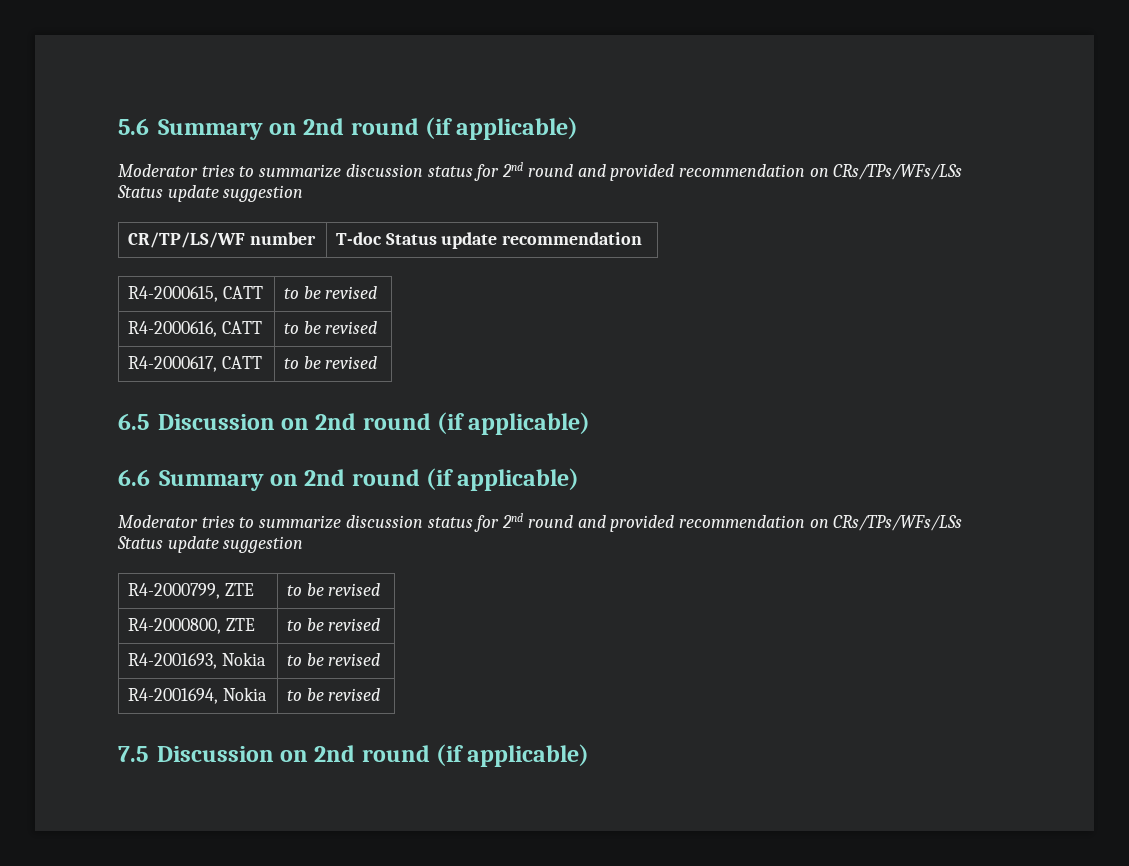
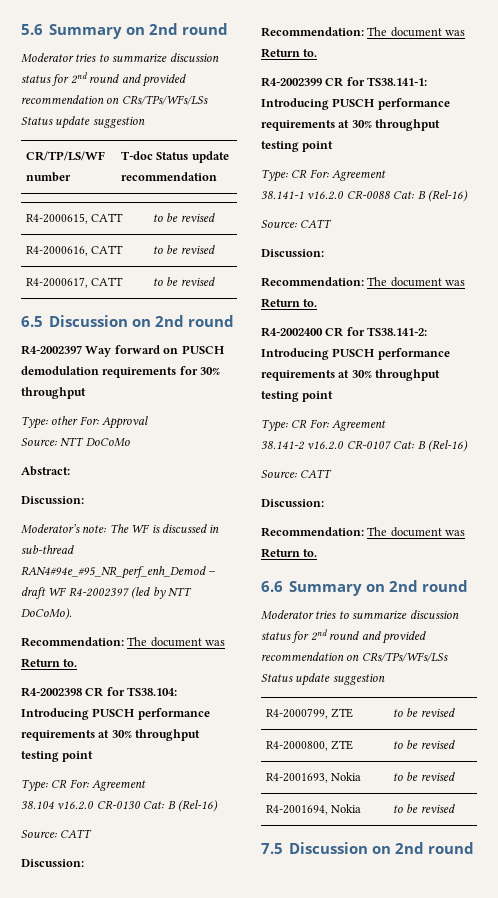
[425,117,579,140] (if applicable) -> (229, 29) none
[437,412,591,435] (if applicable) -> [21,345,224,357] [21,366,221,378] [21,387,86,399] [21,416,149,429] [21,437,130,447] [21,466,70,476] [21,496,84,504] [21,524,220,534] [21,545,74,554] [21,566,216,579] [21,587,192,599] [21,608,72,620] [21,637,226,647] [21,658,78,668] [21,687,178,697] [21,708,210,720] [21,729,201,741] [21,751,94,762] [21,779,147,792] [21,800,218,812] [21,829,93,838] [21,859,84,867] [261,27,466,37] [261,48,318,58] [261,77,428,87] [261,98,450,110] [261,119,441,131] [261,141,334,152] [261,169,387,182] [261,190,468,202] [261,219,333,228] [261,249,324,257] [261,277,466,287] [261,298,318,308] [261,327,428,337] [261,348,450,360] [261,369,441,381] [261,391,334,402] [261,419,387,432] [261,440,468,452] [261,469,333,478] [261,499,324,507] [261,527,466,537] [261,548,318,558] // R4-2002397 Way forward on PUSCH demodulation requirements for 30% throughput // Type: other For: Approval // Source: NTT DoCoMo // Abstract: // Discussion: // Moderator’s note: The WF is discussed in sub-thread RAN4#94e_#95_NR_perf_enh_Demod – draft WF R4-2002397 (led by NTT DoCoMo). // Recommendation: The document was Return to. // R4-2002398 CR for TS38.104: Introducing PUSCH performance requirements at 30% throughput testing point // Type: CR For: Agreement // 38.104 v16.2.0 CR-0130 Cat: B (Rel-16) // Source: CATT // Discussion: // Recommendation: The document was Return to. // R4-2002399 CR for TS38.141-1: Introducing PUSCH performance requirements at 30% throughput testing point // Type: CR For: Agreement // 38.141-1 v16.2.0 CR-0088 Cat: B (Rel-16) // Source: CATT // Discussion: // Recommendation: The document was Return to. // R4-2002400 CR for TS38.141-2: Introducing PUSCH performance requirements at 30% throughput testing point // Type: CR For: Agreement // 38.141-2 v16.2.0 CR-0107 Cat: B (Rel-16) // Source: CATT // Discussion: // Recommendation: The document was Return to.
[426,468,580,491] (if applicable) -> (469, 586) none
[436,744,590,767] (if applicable) -> (475, 848) none

